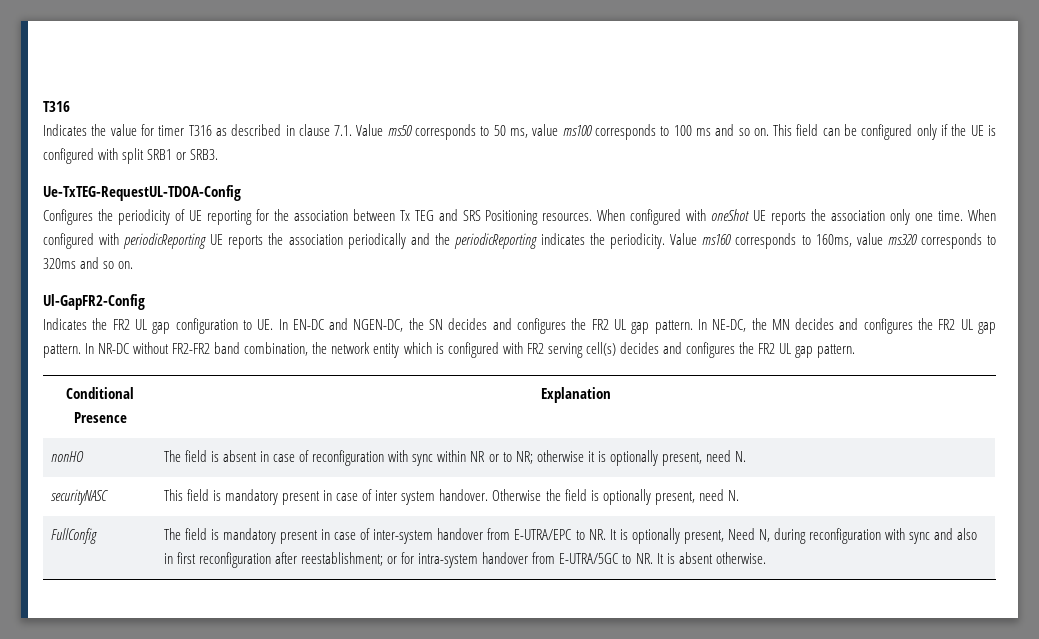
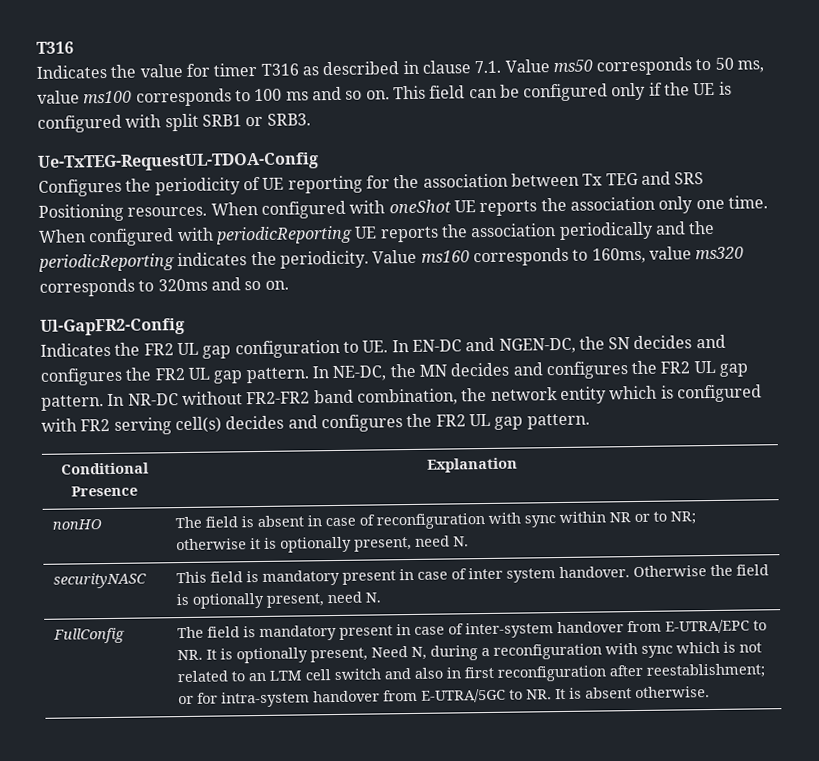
[808,528,931,544] reconfiguration with sync -> [480,641,762,660] [176,668,381,683] a reconfiguration with sync which is not related to an LTM cell switch

